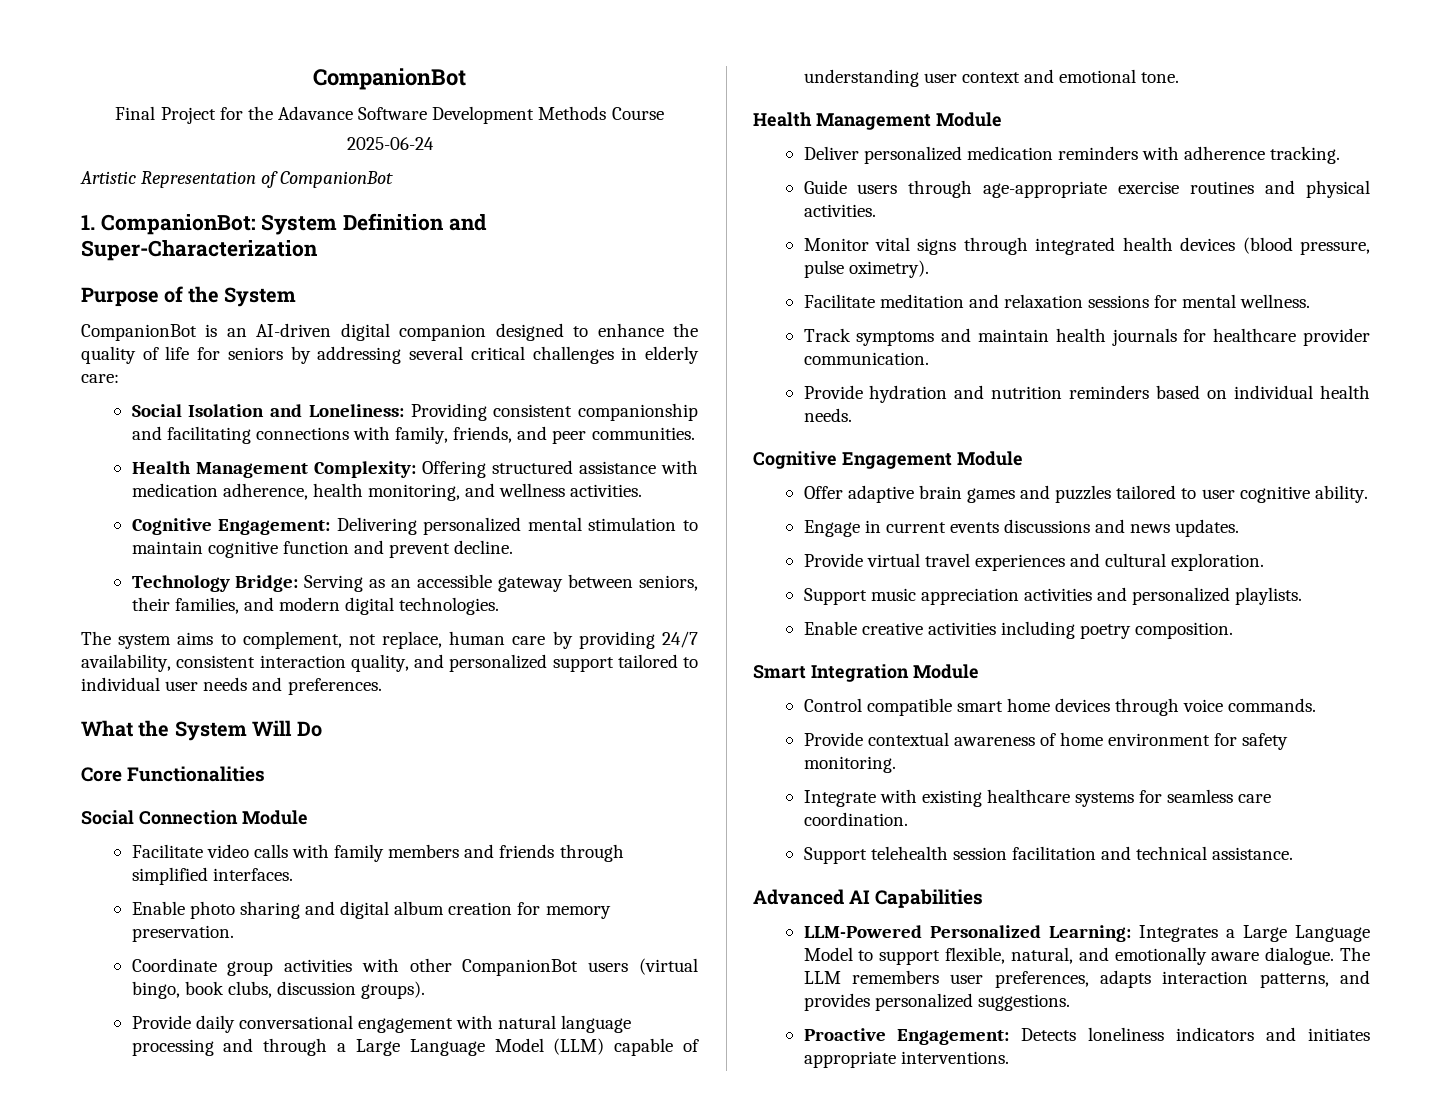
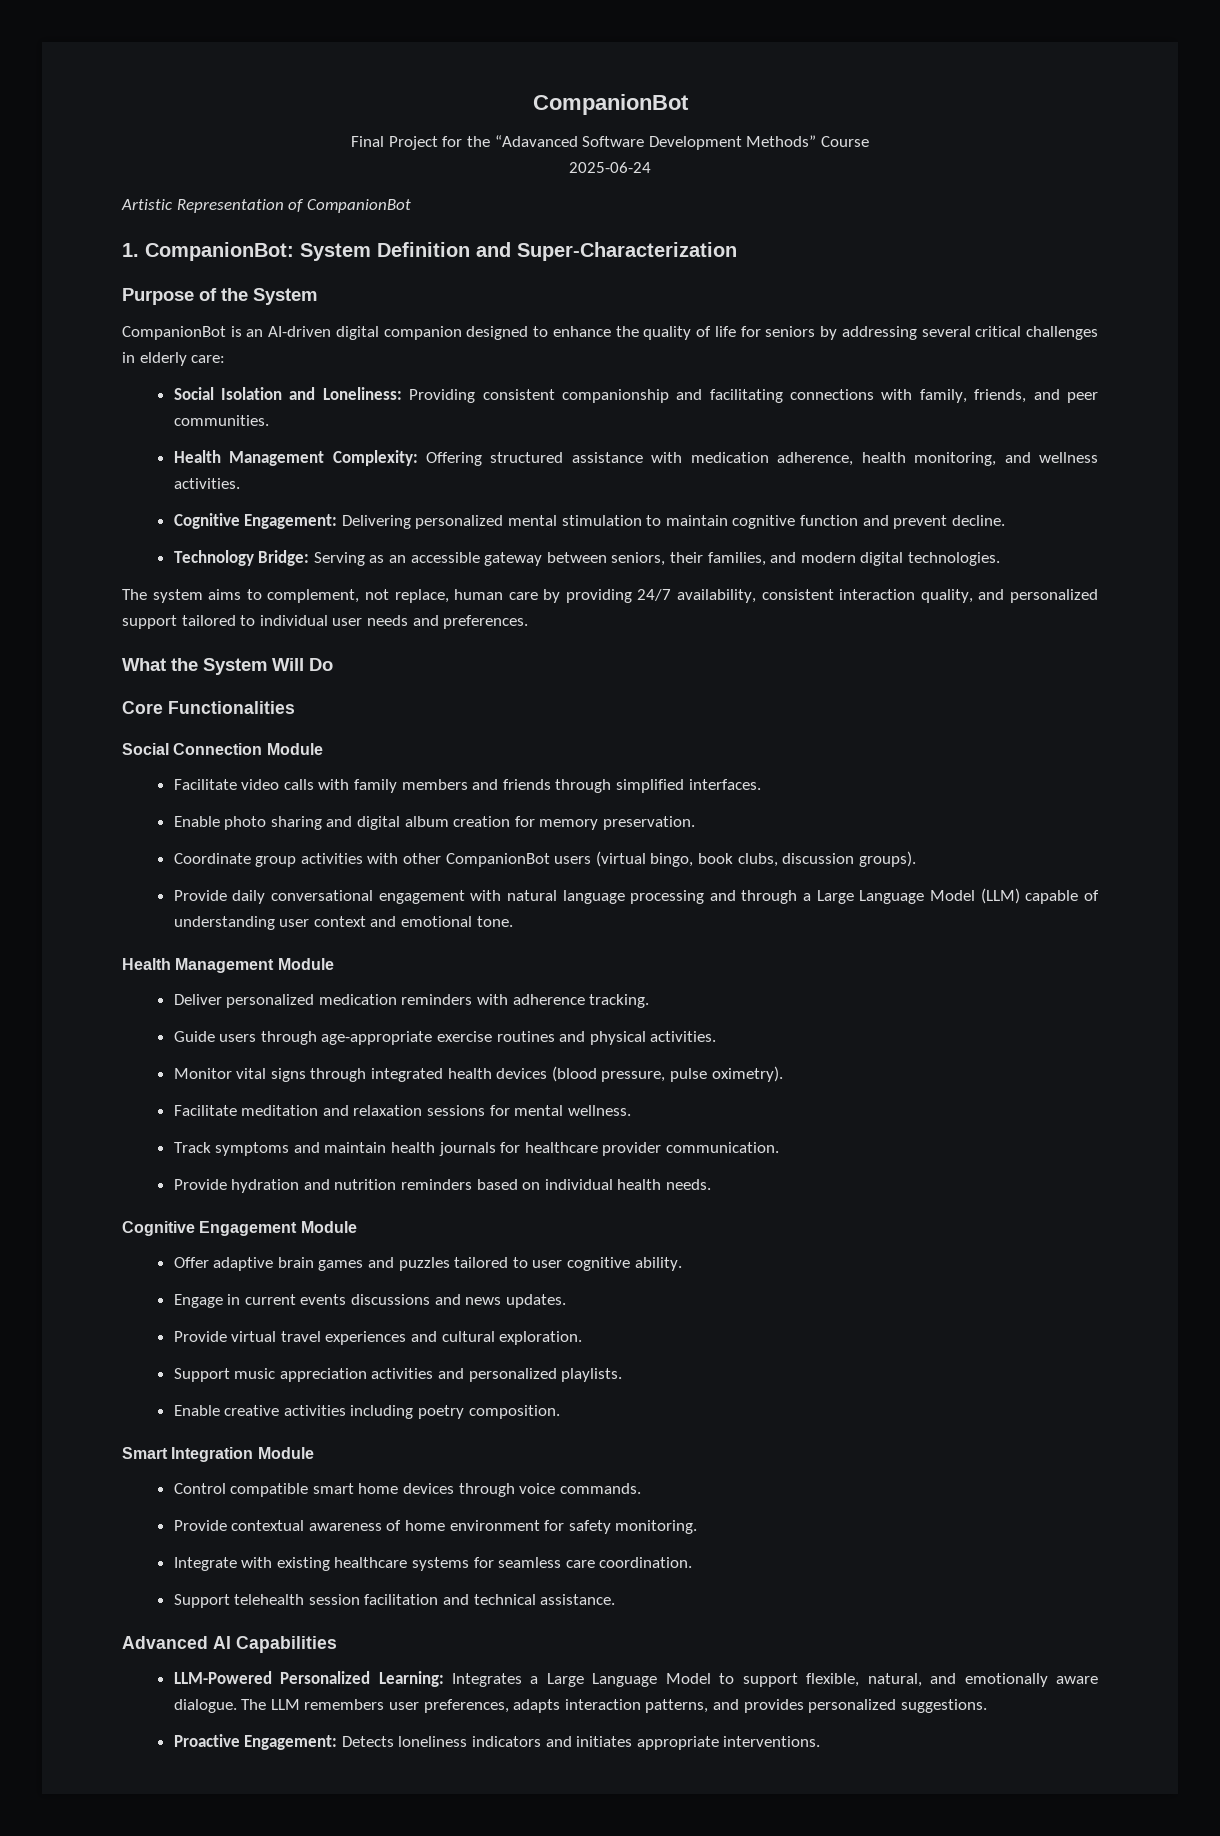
[278,106,353,120] Adavance -> [494,135,578,147] “Adavanced
[538,106,607,120] Methods -> [746,135,817,147] Methods”

